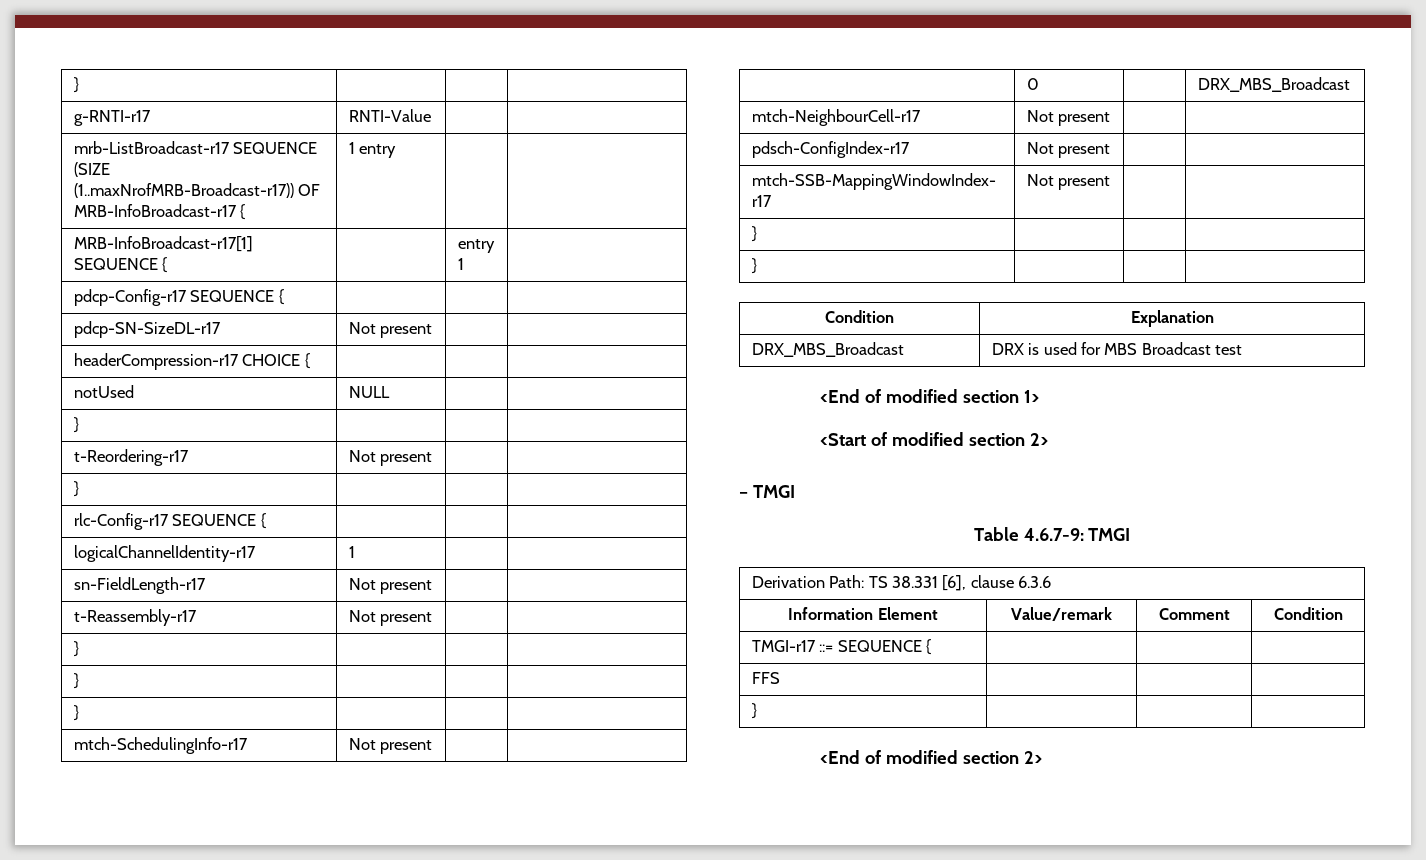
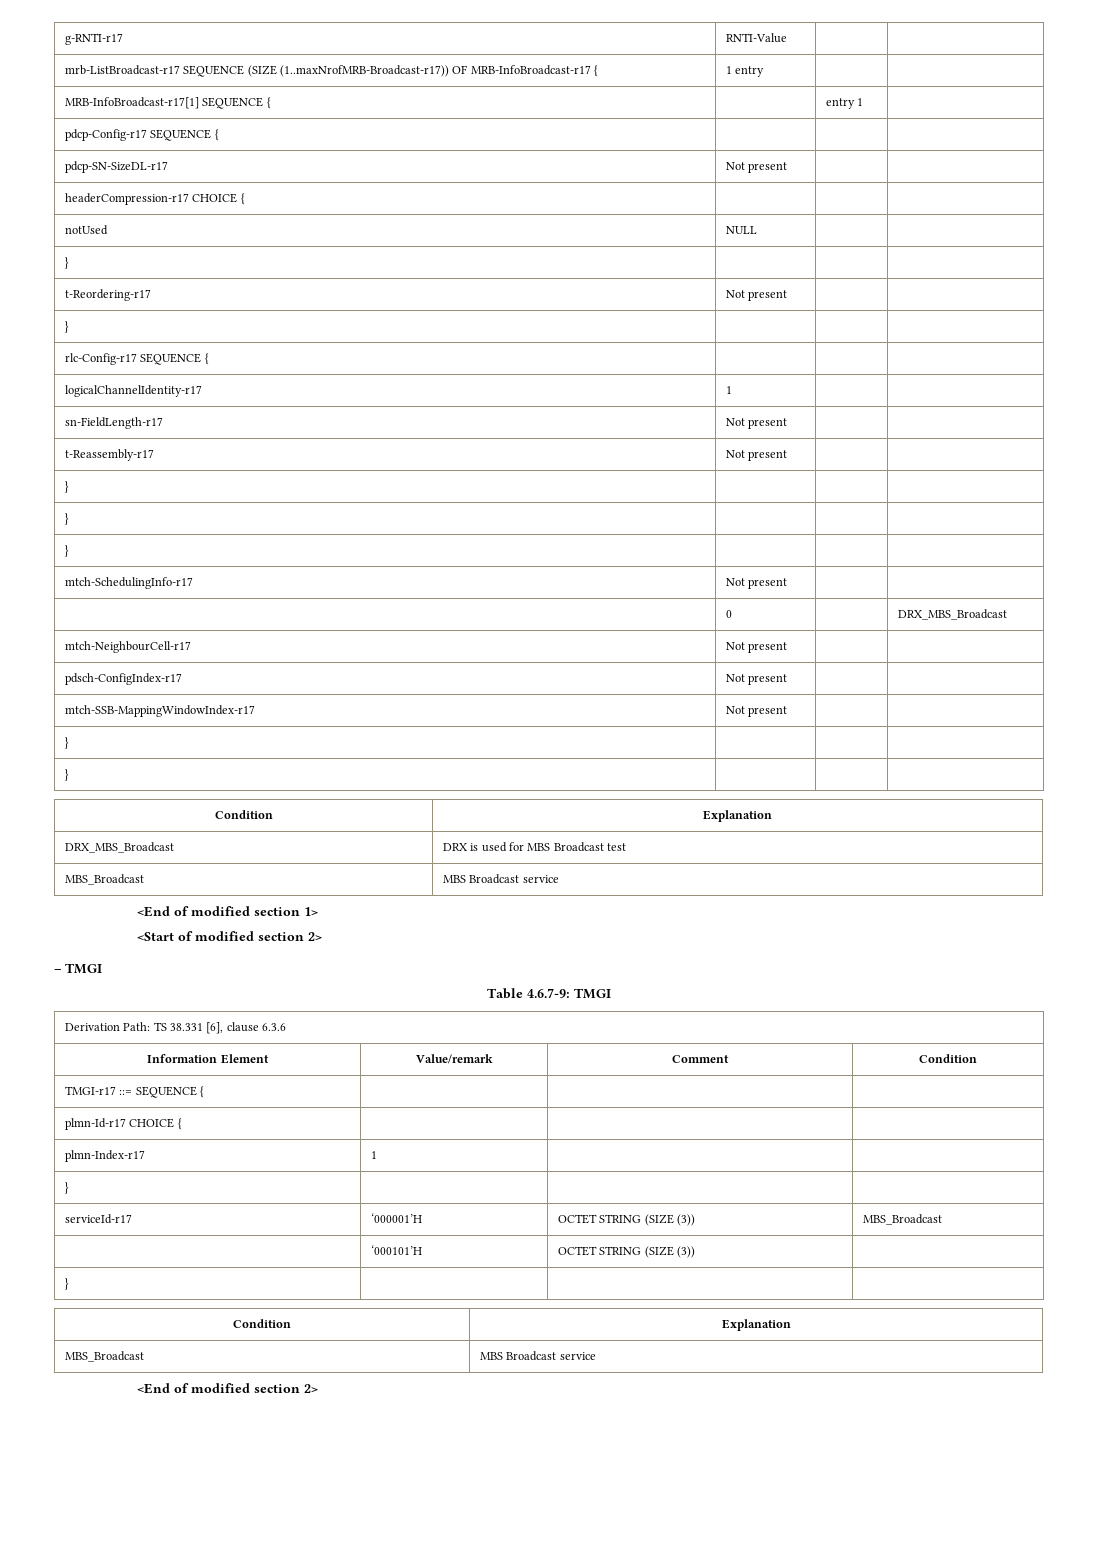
[73,77,79,93] } | | | // -> (64, 39) none
(1243, 350) none -> [64,874,144,885] [442,874,559,884] // MBS_Broadcast | MBS Broadcast service
[751,672,780,684] [751,703,757,719] FFS | | | // } | | | -> [64,1118,182,1130] [64,1150,145,1162] [370,1151,377,1159] [64,1182,69,1194] [64,1214,132,1224] [370,1213,422,1223] [557,1214,695,1226] [862,1214,942,1225] [370,1245,422,1255] [557,1246,695,1258] [64,1278,69,1290] [233,1319,291,1328] [721,1319,791,1331] [64,1351,144,1362] [479,1351,596,1361] plmn-Id-r17 CHOICE { | | | // plmn-Index-r17 | 1 | | // } | | | // serviceId-r17 | ‘000001’H | OCTET STRING (SIZE (3)) | MBS_Broadcast // | ‘000101’H | OCTET STRING (SIZE (3)) | // } | | | // Condition | Explanation // MBS_Broadcast | MBS Broadcast service

